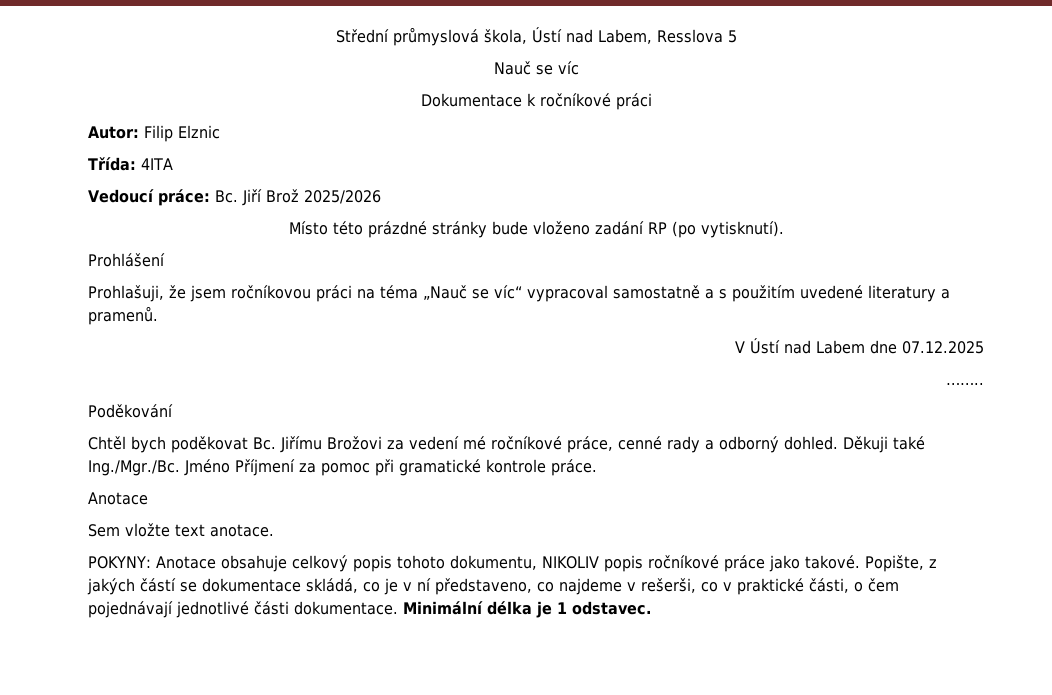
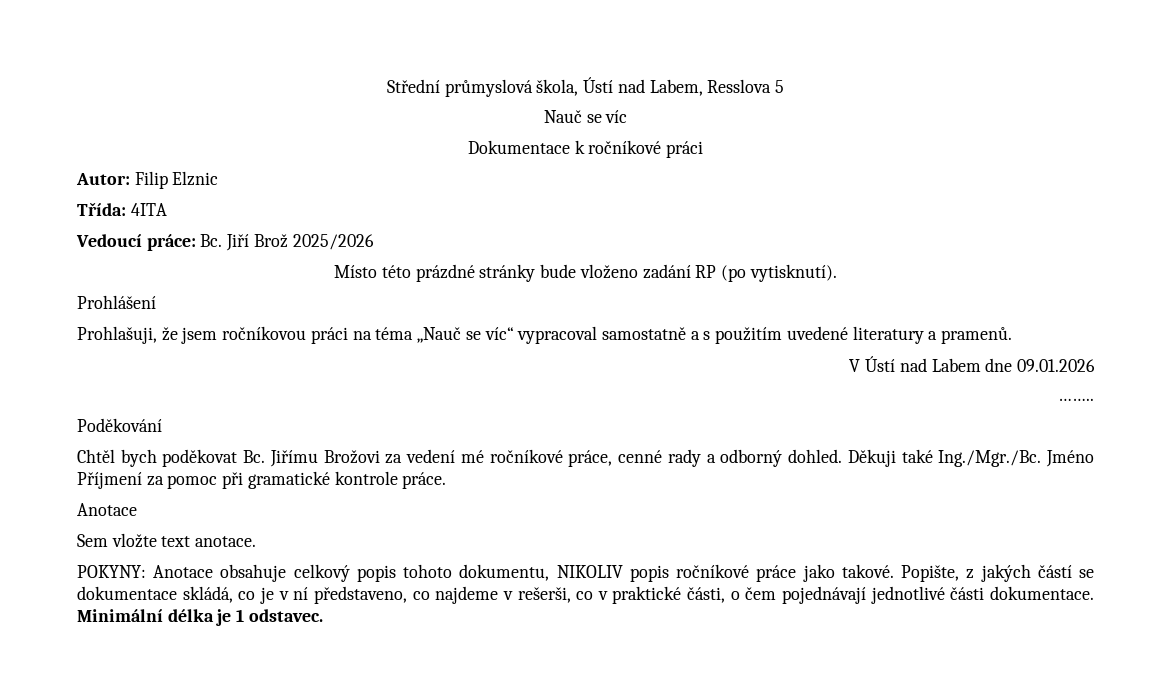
[902,341,984,354] 07.12.2025 -> [1017,359,1095,372] 09.01.2026

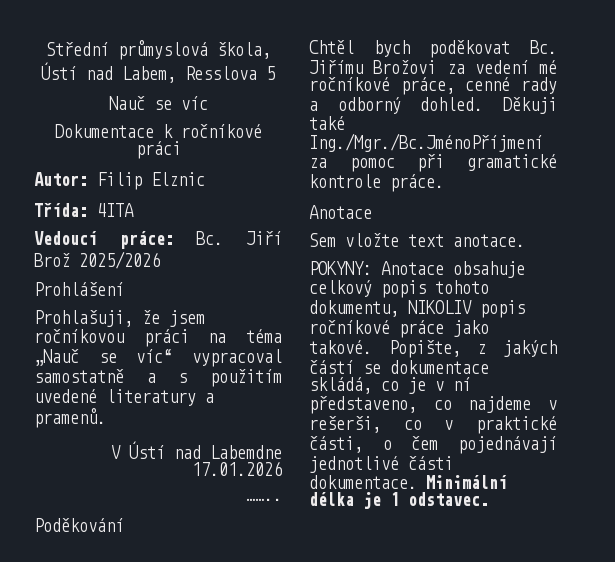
[334,264,837,282] // Místo této prázdné stránky bude vloženo zadání RP (po vytisknutí). -> (160, 260) none
[931,358,1095,372] Labem dne 09.01.2026 -> [210,445,282,459] [192,461,282,476] Labemdne 17.01.2026
[938,450,1094,467] [77,472,142,489] Ing./Mgr./Bc. Jméno Příjmení -> [309,133,543,152] Ing./Mgr./Bc.JménoPříjmení

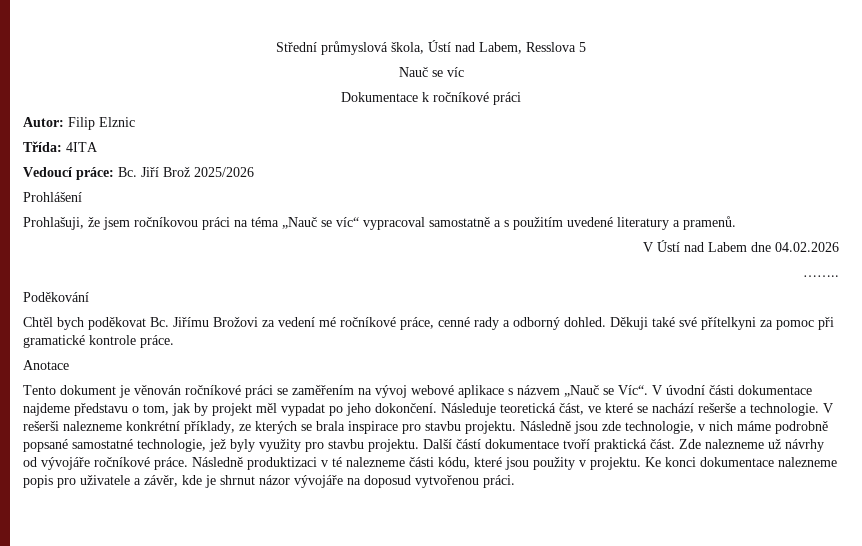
[210,445,282,459] [192,461,282,476] Labemdne 17.01.2026 -> [708,242,839,252] Labem dne 04.02.2026
[309,133,543,152] Ing./Mgr./Bc.JménoPříjmení -> [679,317,756,330] své přítelkyni
[309,233,525,247] [309,261,525,278] [309,280,489,298] [309,300,525,318] [309,320,489,338] [309,340,557,358] [309,360,489,374] [309,377,471,394] [309,396,557,414] [309,416,557,434] [309,436,557,454] [309,456,453,473] [309,475,507,489] [309,492,489,509] Sem vložte text anotace. // POKYNY: Anotace obsahuje celkový popis tohoto dokumentu, NIKOLIV popis ročníkové práce jako takové. Popište, z jakých částí se dokumentace skládá, co je v ní představeno, co najdeme v rešerši, co v praktické části, o čem pojednávají jednotlivé části dokumentace. Minimální délka je 1 odstavec. -> [23,385,812,398] [23,403,833,416] [23,421,828,434] [23,439,824,452] [23,457,837,470] [23,475,515,488] Tento dokument je věnován ročníkové práci se zaměřením na vývoj webové aplikace s názvem „Nauč se Víc“. V úvodní části dokumentace najdeme představu o tom, jak by projekt měl vypadat po jeho dokončení. Následuje teoretická část, ve které se nachází rešerše a technologie. V rešerši nalezneme konkrétní příklady, ze kterých se brala inspirace pro stavbu projektu. Následně jsou zde technologie, v nich máme podrobně popsané samostatné technologie, jež byly využity pro stavbu projektu. Další částí dokumentace tvoří praktická část. Zde nalezneme už návrhy od vývojáře ročníkové práce. Následně produktizaci v té nalezneme části kódu, které jsou použity v projektu. Ke konci dokumentace nalezneme popis pro uživatele a závěr, kde je shrnut názor vývojáře na doposud vytvořenou práci.

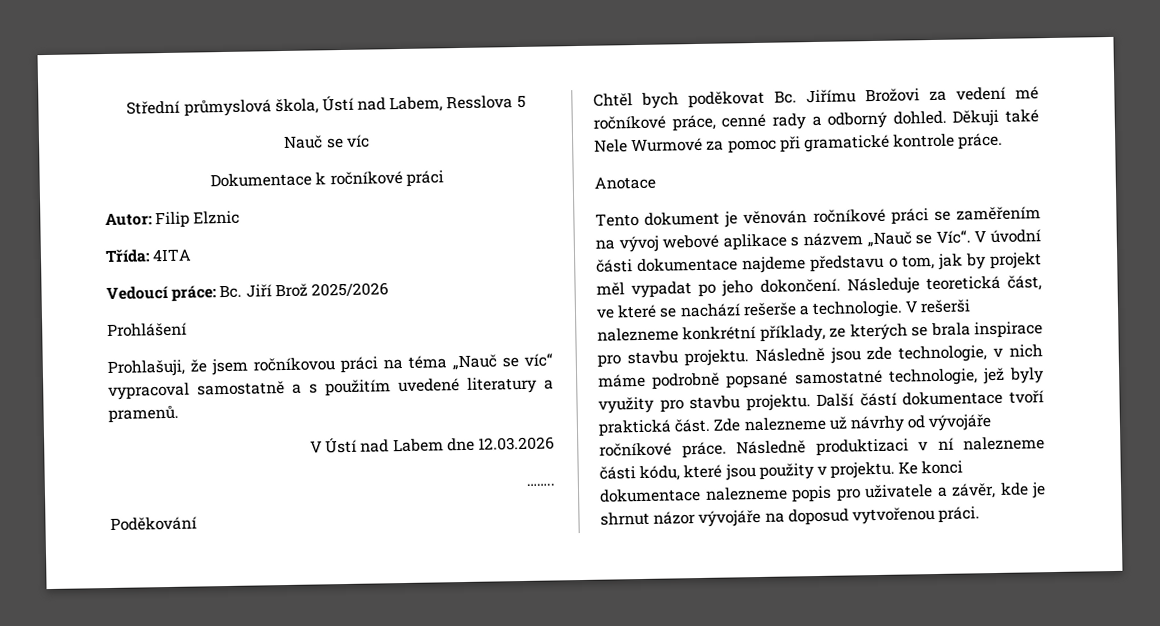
[775,242,839,252] 04.02.2026 -> [478,436,555,451] 12.03.2026
[679,317,756,330] své přítelkyni -> [594,137,704,153] Nele Wurmové
[332,457,342,467] té -> [937,437,954,450] ní

